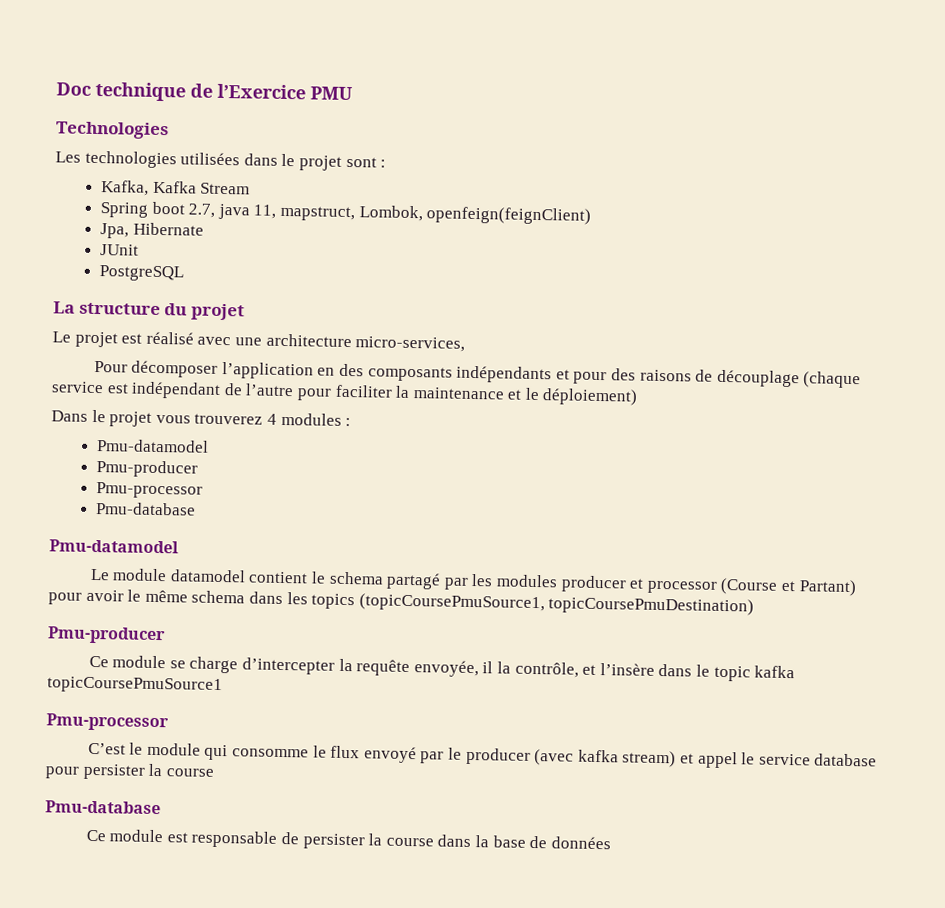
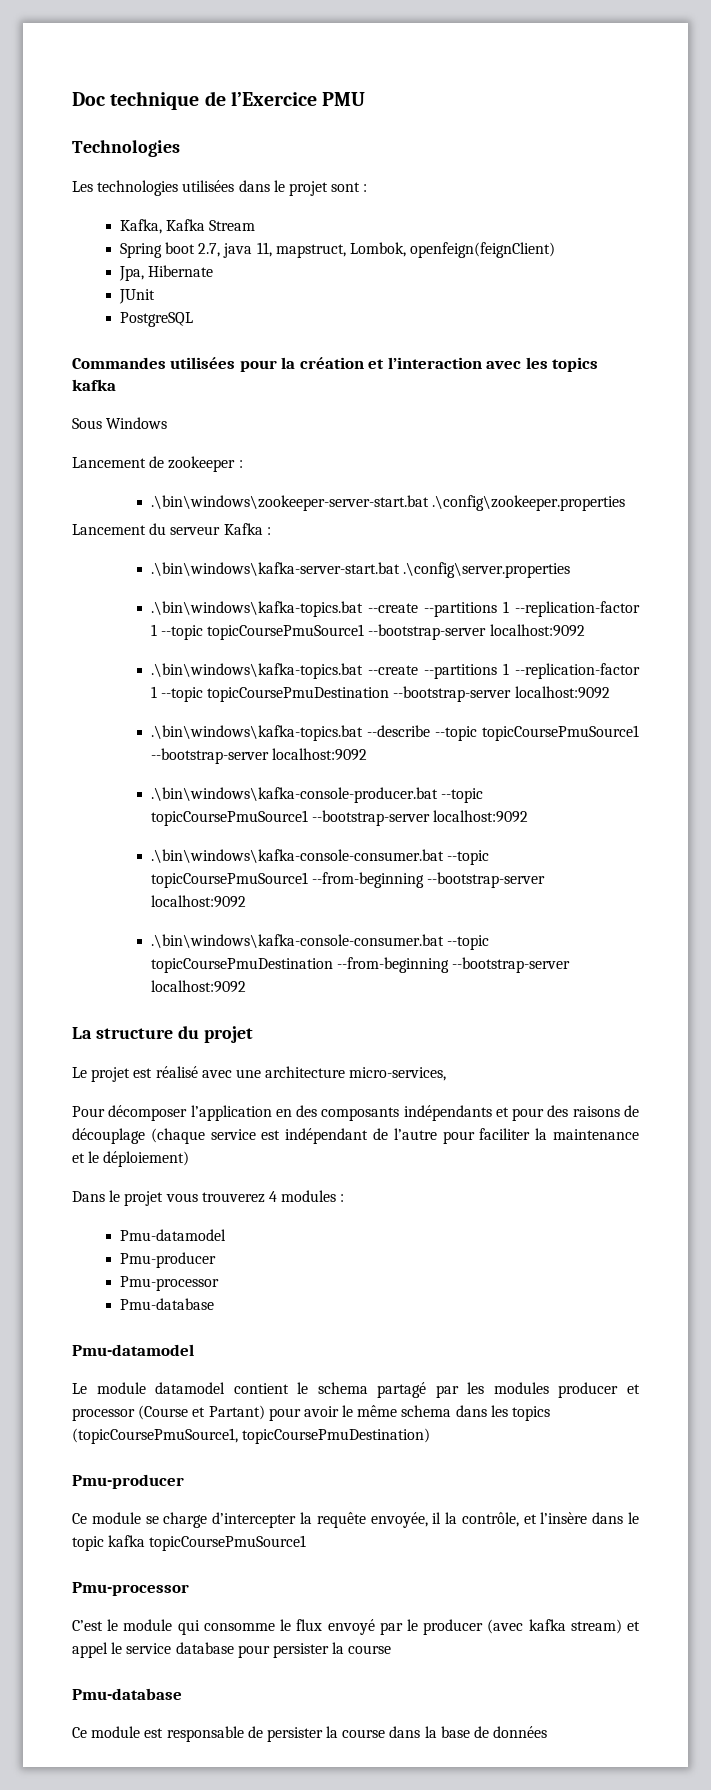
(185, 273) none -> [72,357,599,372] [72,379,116,391] [72,417,168,429] [72,456,243,472] [150,495,626,511] [72,523,271,535] [150,562,571,578] [150,601,640,617] [150,624,585,640] [150,663,640,679] [150,686,610,702] [150,725,639,741] [150,748,368,764] [150,787,484,803] [150,810,529,826] [150,849,490,865] [150,872,546,888] [150,895,246,908] [150,934,490,950] [150,957,571,973] [150,980,246,993] // Commandes utilisées pour la création et l’interaction avec les topics kafka // Sous Windows // Lancement de zookeeper : // .\bin\windows\zookeeper-server-start.bat .\config\zookeeper.properties // Lancement du serveur Kafka : // .\bin\windows\kafka-server-start.bat .\config\server.properties // .\bin\windows\kafka-topics.bat --create --partitions 1 --replication-factor 1 --topic topicCoursePmuSource1 --bootstrap-server localhost:9092 // .\bin\windows\kafka-topics.bat --create --partitions 1 --replication-factor 1 --topic topicCoursePmuDestination --bootstrap-server localhost:9092 // .\bin\windows\kafka-topics.bat --describe --topic topicCoursePmuSource1 --bootstrap-server localhost:9092 // .\bin\windows\kafka-console-producer.bat --topic topicCoursePmuSource1 --bootstrap-server localhost:9092 // .\bin\windows\kafka-console-consumer.bat --topic topicCoursePmuSource1 --from-beginning --bootstrap-server localhost:9092 // .\bin\windows\kafka-console-consumer.bat --topic topicCoursePmuDestination --from-beginning --bootstrap-server localhost:9092

